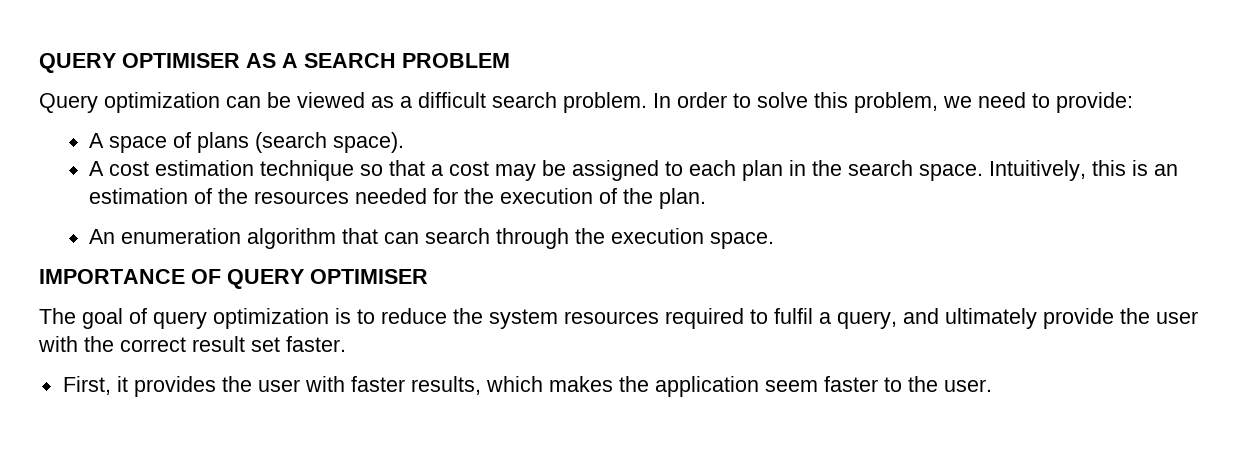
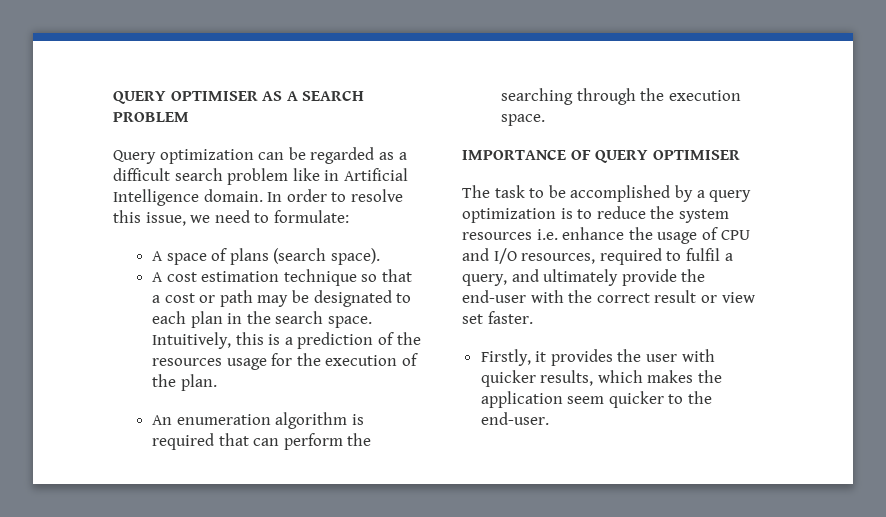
[297,92,365,108] viewed -> [310,147,375,164] regarded
[563,92,938,113] problem. In order to solve this problem, -> [227,168,408,185] [113,189,403,206] [113,210,186,226] problem like in Artificial Intelligence domain. In order to resolve this issue,
[1056,92,1133,113] provide: -> [273,210,349,223] formulate:
(489, 168) none -> [199,290,253,307] or path
[571,160,659,181] assigned -> [313,290,392,307] designated
[1153,164,1178,176] [88,188,188,204] an estimation -> [284,332,374,349] a prediction
[354,188,427,204] needed -> [226,358,267,370] usage
[341,228,490,244] that can search -> [351,414,364,425] [152,433,372,450] [501,88,574,105] is required that can perform the searching
[82,308,147,329] goal of -> [494,185,705,202] task to be accomplished by a
(659, 317) none -> [536,227,750,244] [462,248,596,264] i.e. enhance the usage of CPU and I/O resources,
[1156,311,1198,324] user -> [462,290,526,303] end-user
(245, 344) none -> [700,292,755,303] or view
[62,376,111,395] First, -> [480,349,531,366] Firstly,
[350,376,405,392] faster -> [480,370,536,387] quicker
[823,376,878,392] faster -> [608,391,664,408] quicker
[943,379,992,392] user. -> [480,412,549,425] end-user.

